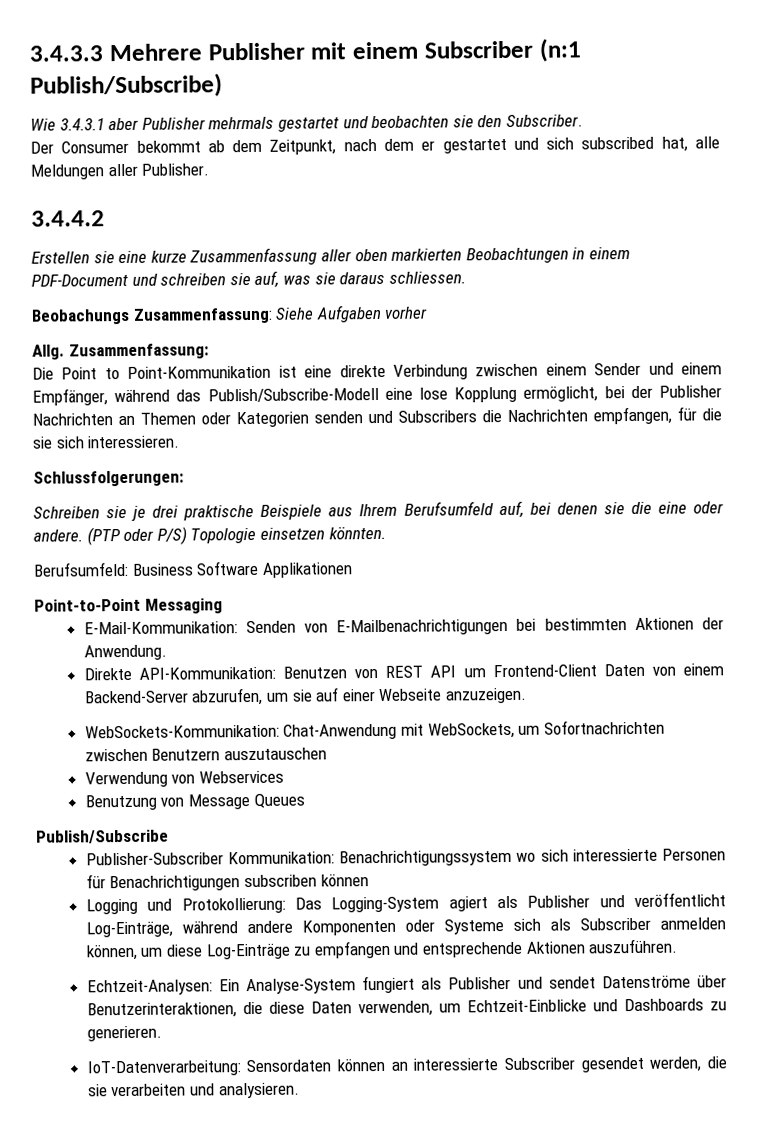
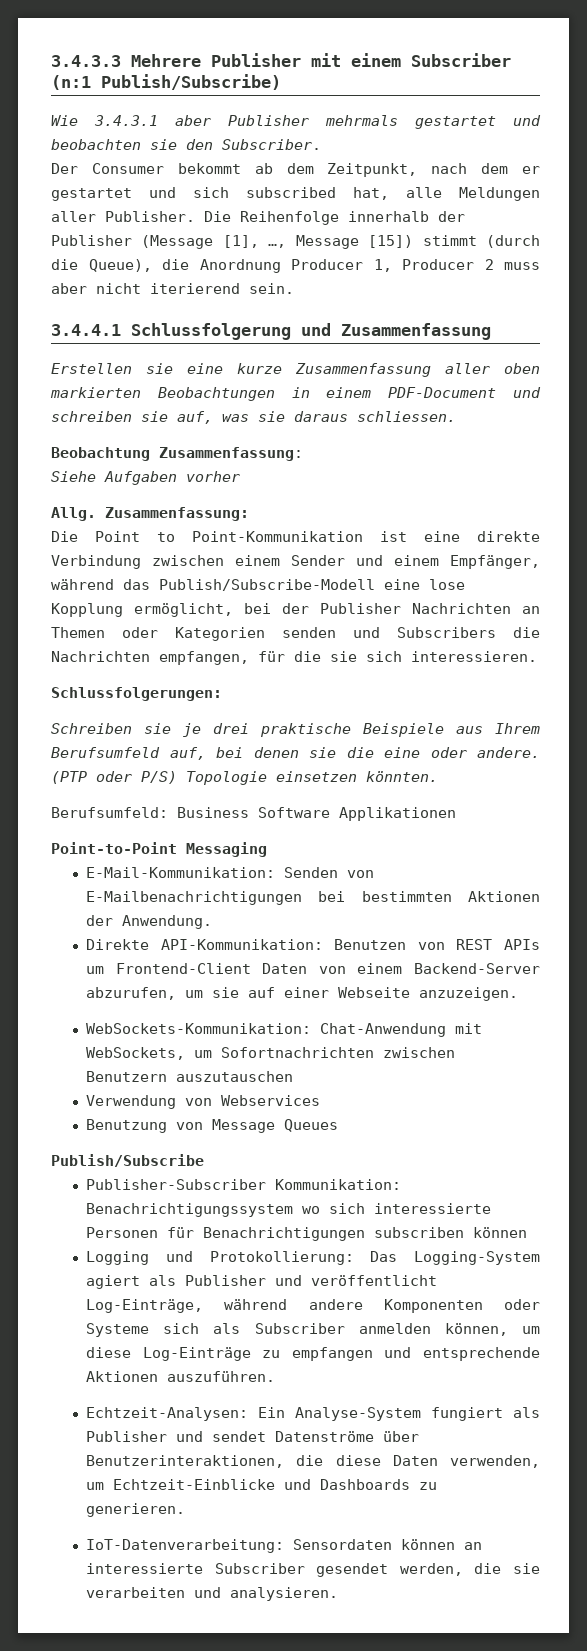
[31,210,105,227] // 3.4.4.2 -> [204,211,465,225] [51,235,540,249] [51,259,540,273] [51,283,294,294] [51,323,491,340] Die Reihenfolge innerhalb der Publisher (Message [1], …, Message [15]) stimmt (durch die Queue), die Anordnung Producer 1, Producer 2 muss aber nicht iterierend sein. // 3.4.4.1 Schlussfolgerung und Zusammenfassung
[31,307,273,325] Beobachungs Zusammenfassung: -> [51,447,303,461] Beobachtung Zusammenfassung: //
[430,665,457,678] API -> [504,939,540,950] APIs

